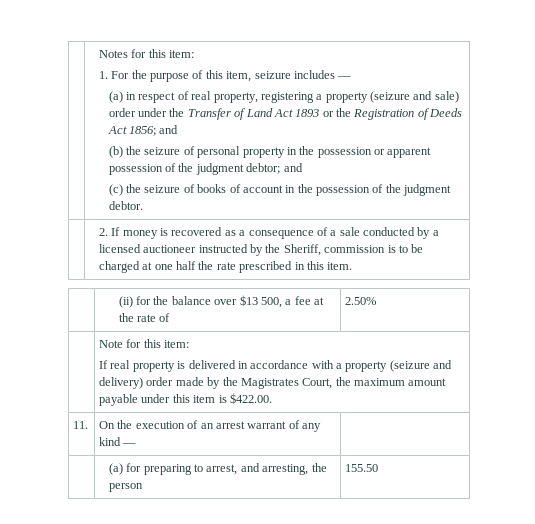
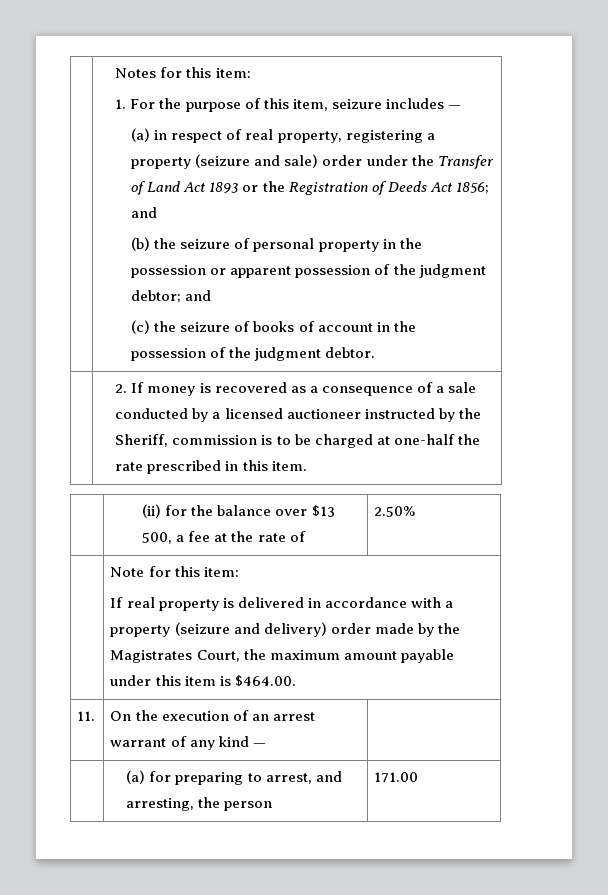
[154,261,197,270] one half -> [393,434,455,445] one-half
[229,393,272,404] $422.00. -> [234,675,296,687] $464.00.
[345,464,379,472] 155.50 -> [374,772,419,783] 171.00

